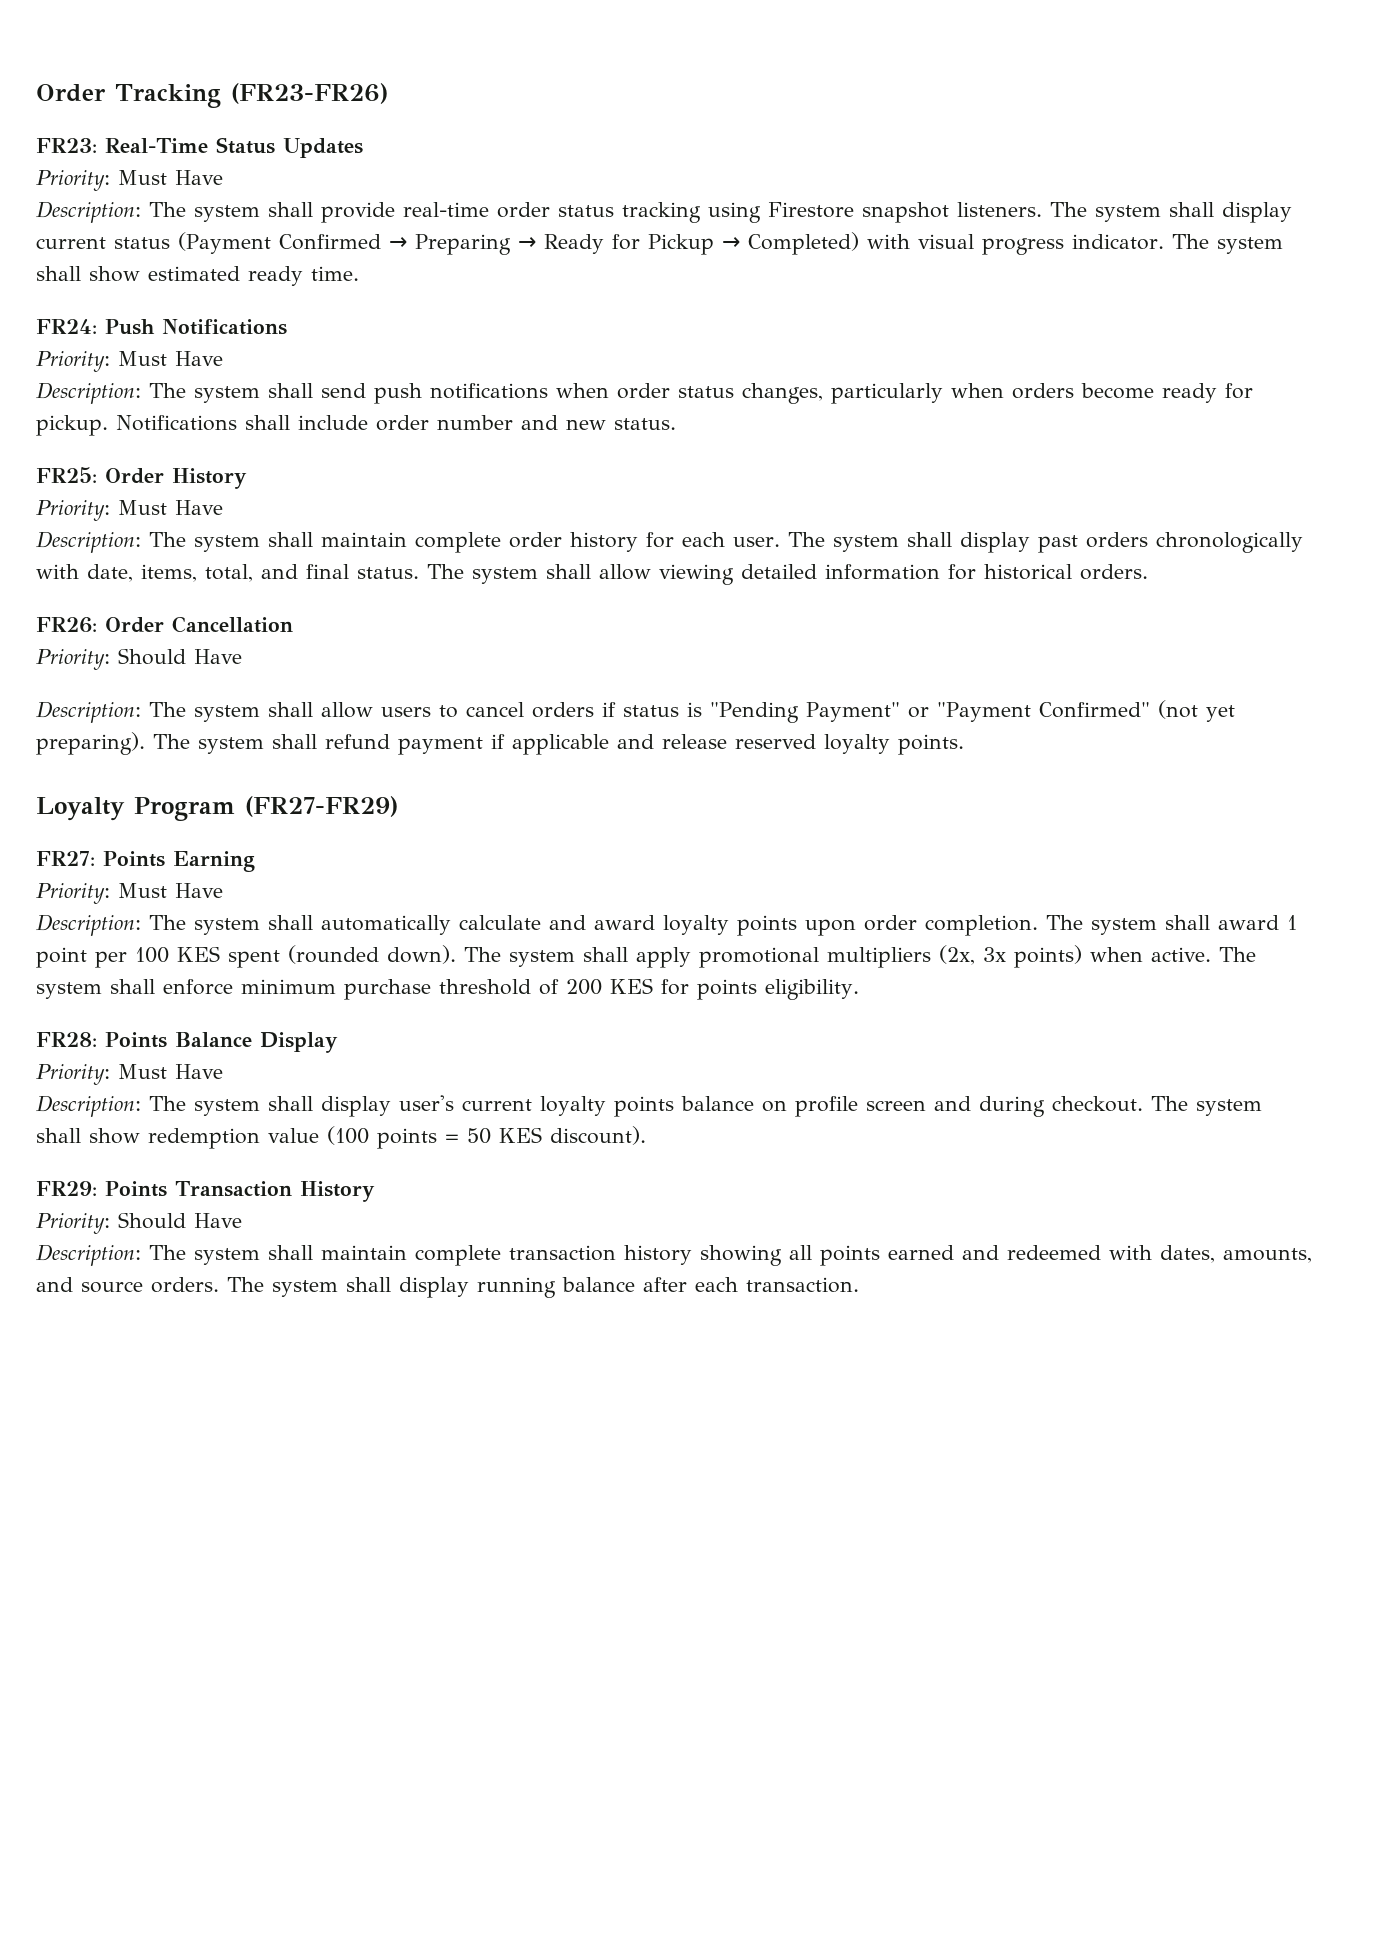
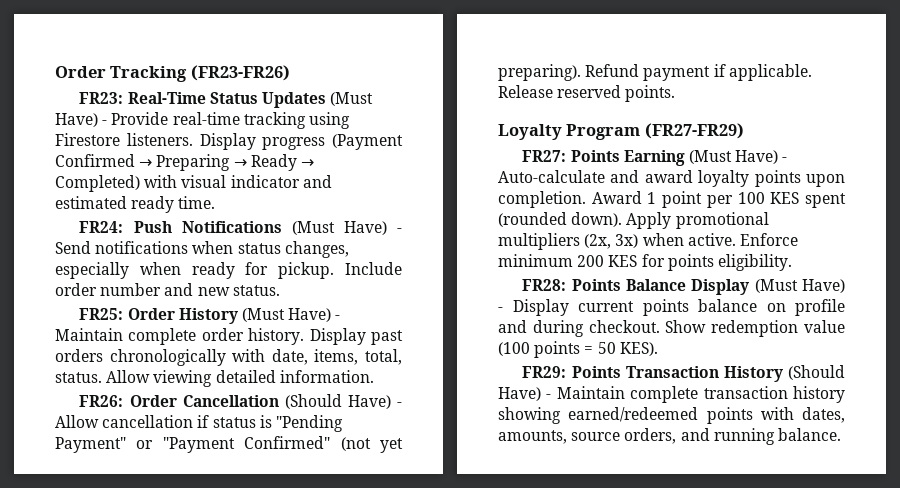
[36,170,223,191] [36,201,1292,223] [36,237,170,249] // Priority: Must Have // Description: The system shall provide real-time order status tracking using Firestore snapshot listeners. The system shall display current status -> [330,92,374,106] [55,112,350,129] [55,133,326,150] (Must Have) - Provide real-time tracking using Firestore listeners. Display progress
[611,234,714,255] for Pickup -> (297, 162) none
[981,234,1283,255] [36,266,140,282] progress indicator. The system shall show -> [230,175,332,188] indicator and
[36,351,223,372] [36,382,422,404] // Priority: Must Have // Description: The system shall send push -> [291,221,402,235] [55,241,91,254] (Must Have) - Send
[617,383,670,399] order -> (234, 247) none
[831,383,1253,404] [36,415,368,436] particularly when orders become ready for pickup. Notifications shall include -> [55,262,402,279] especially when ready for pickup. Include
[36,500,223,521] [36,531,1030,553] // Priority: Must Have // Description: The system shall maintain complete order history for each user. The system shall display -> [242,308,341,322] [55,328,366,345] (Must Have) - Maintain complete order history. Display
[261,564,1148,585] [36,616,293,633] [36,648,242,670] [36,701,594,723] and final status. The system shall allow viewing detailed information for historical orders. // FR26: Order Cancellation // Priority: Should Have // Description: The system shall allow users to cancel orders -> [55,370,374,387] [79,394,402,409] [55,415,194,428] status. Allow viewing detailed information. // FR26: Order Cancellation (Should Have) - Allow cancellation
[153,734,890,755] The system shall refund payment if applicable and release reserved loyalty -> [585,64,812,81] [498,85,622,98] Refund payment if applicable. Release reserved
[36,883,223,904] [36,914,541,936] // Priority: Must Have // Description: The system shall automatically calculate -> [689,150,788,164] [498,170,605,183] (Must Have) - Auto-calculate
[864,915,1279,936] order completion. The system shall award -> [498,191,642,208] completion. Award
[464,945,1256,968] [36,979,559,1000] The system shall apply promotional multipliers (2x, 3x points) when active. The system shall enforce minimum purchase threshold of -> [626,212,769,229] [498,233,798,250] [498,254,573,267] Apply promotional multipliers (2x, 3x) when active. Enforce minimum
[36,1064,223,1085] [36,1095,606,1117] // Priority: Must Have // Description: The system shall display user's current loyalty -> [754,279,845,293] [498,299,634,316] (Must Have) - Display current
[866,1100,926,1111] screen -> (845, 307) none
[1151,1096,1262,1116] [36,1128,140,1144] The system shall show -> [665,320,707,333] Show
[499,1126,646,1145] KES discount). -> [619,342,658,356] KES).
[36,1212,242,1234] [36,1244,1312,1266] [36,1277,859,1298] // Priority: Should Have // Description: The system shall maintain complete transaction history showing all points earned and redeemed with dates, amounts, and source orders. The system shall display running balance after each transaction. -> [788,365,845,380] [498,386,845,403] [498,407,845,424] [498,428,841,445] (Should Have) - Maintain complete transaction history showing earned/redeemed points with dates, amounts, source orders, and running balance.

